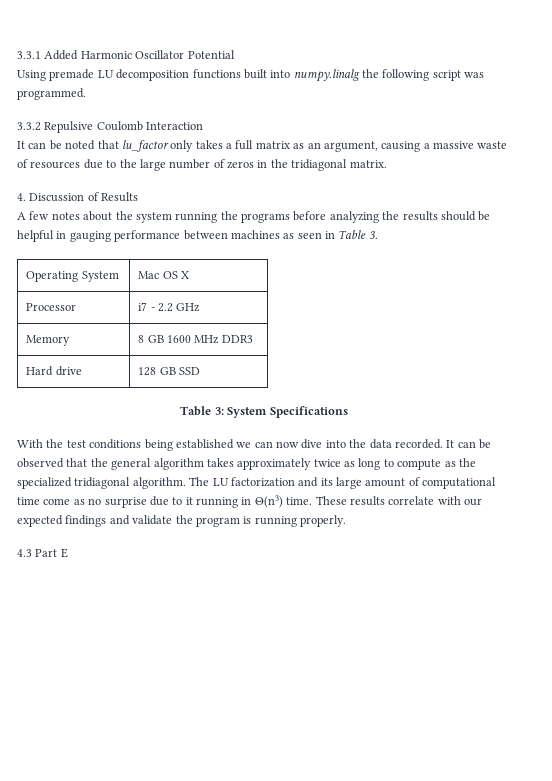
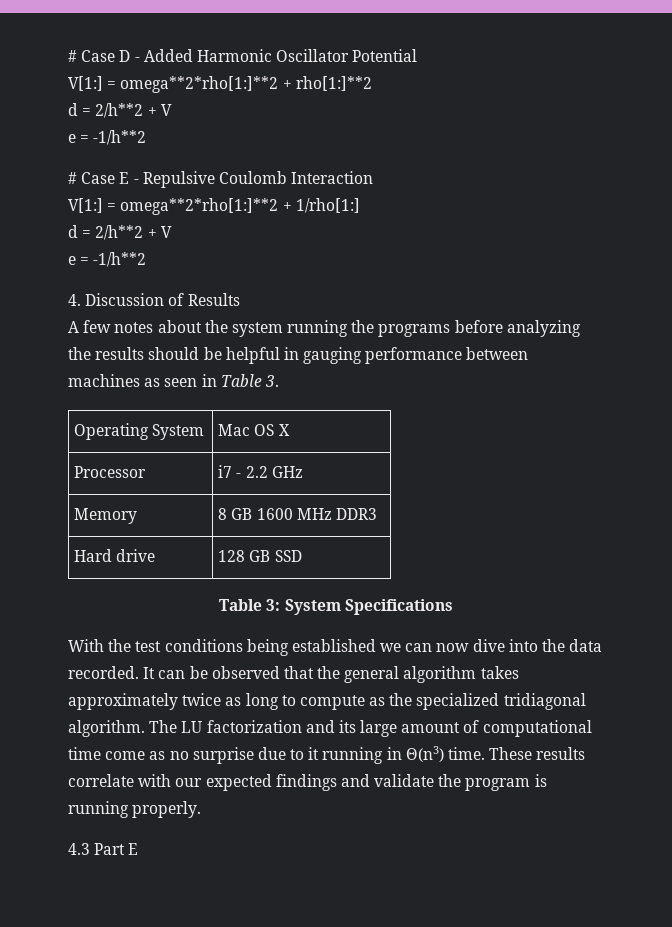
[17,51,41,59] 3.3.1 -> [68,50,140,62] # Case D -
[17,69,485,82] [17,88,86,100] [17,121,204,133] [17,140,508,152] [17,159,387,171] Using premade LU decomposition functions built into numpy.linalg the following script was programmed. // 3.3.2 Repulsive Coulomb Interaction // It can be noted that lu_factor only takes a full matrix as an argument, causing a massive waste of resources due to the large number of zeros in the tridiagonal matrix. -> [68,76,372,93] [68,103,172,118] [68,130,147,145] [68,171,374,188] [68,198,360,215] [68,225,172,240] [68,252,147,267] V[1:] = omega**2*rho[1:]**2 + rho[1:]**2 // d = 2/h**2 + V // e = -1/h**2 // # Case E - Repulsive Coulomb Interaction // V[1:] = omega**2*rho[1:]**2 + 1/rho[1:] // d = 2/h**2 + V // e = -1/h**2

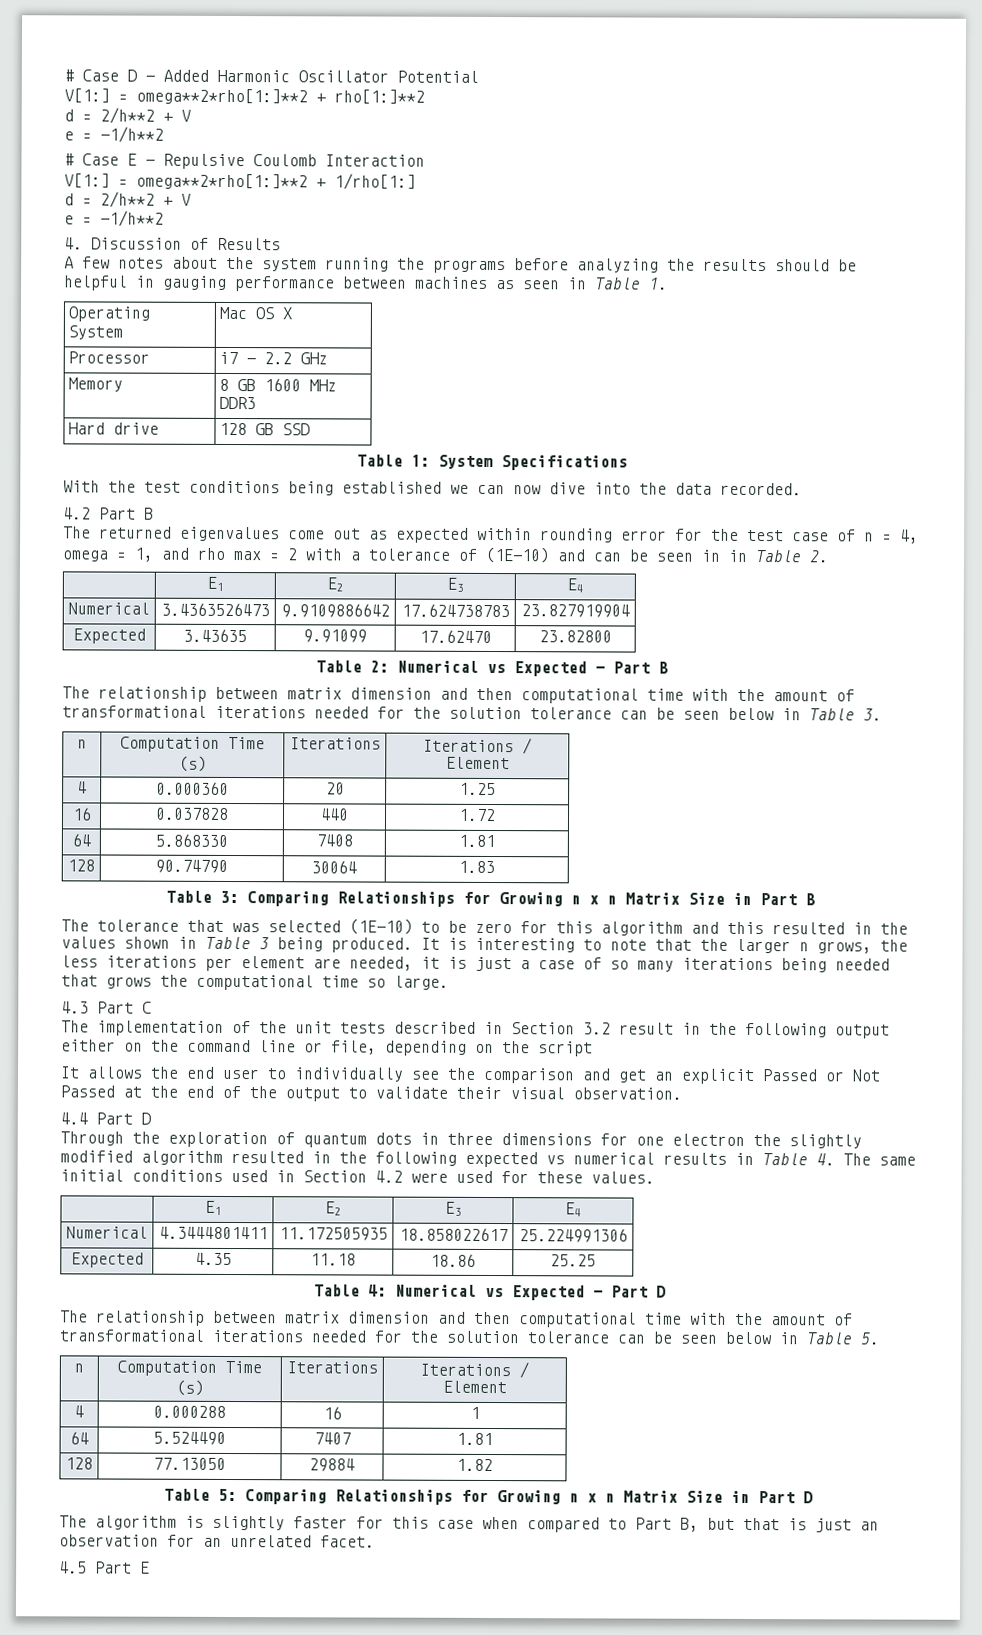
[264,375,279,387] 3. -> [649,277,668,290] 1.
[266,599,281,611] 3: -> [411,454,430,467] 1:
[143,666,519,683] [68,693,586,710] [68,720,592,737] [68,746,586,764] [68,774,547,791] [68,801,202,818] [68,843,90,855] It can be observed that the general algorithm takes approximately twice as long to compute as the specialized tridiagonal algorithm. The LU factorization and its large amount of computational time come as no surprise due to it running in Θ(n3) time. These results correlate with our expected findings and validate the program is running properly. // 4.3 -> [63,507,154,520] [63,526,919,544] [62,546,829,564] [207,576,223,591] [326,577,343,592] [446,577,463,592] [567,578,583,593] [68,602,150,615] [160,602,270,617] [280,603,390,618] [400,603,510,618] [520,604,630,618] [72,628,146,644] [183,628,247,643] [303,629,367,643] [418,629,492,644] [538,630,612,643] [315,660,668,677] [62,686,855,704] [62,705,882,721] [77,739,87,749] [120,736,265,752] [178,755,207,772] [289,737,381,750] [422,738,532,755] [445,756,510,770] [77,781,87,794] [156,781,229,795] [325,782,345,795] [458,782,496,796] [71,807,92,821] [155,807,229,820] [320,808,349,821] [457,808,496,822] [71,833,91,847] [155,833,228,847] [315,834,353,847] [457,834,495,848] [67,859,95,872] [155,859,228,873] [311,860,357,874] [457,860,495,874] [166,890,815,907] [61,918,908,936] [61,936,908,954] [61,955,890,973] [61,974,449,991] [61,1001,152,1014] [61,1020,890,1039] [61,1039,593,1057] [60,1066,881,1085] [60,1085,682,1102] [60,1112,151,1125] [60,1131,862,1149] [60,1150,916,1168] [60,1169,655,1184] [205,1200,221,1215] [324,1201,341,1216] [444,1201,461,1216] [565,1202,581,1217] [66,1226,148,1239] [158,1226,268,1240] [278,1227,388,1241] [398,1227,508,1242] [518,1228,628,1243] [70,1252,144,1268] [194,1252,232,1266] [310,1253,356,1266] [429,1253,476,1267] [550,1254,596,1267] [313,1284,666,1301] [60,1310,853,1328] [59,1329,880,1345] [74,1363,84,1373] [117,1360,262,1376] [175,1379,204,1396] [286,1361,378,1374] [419,1362,529,1379] [442,1380,507,1394] [74,1405,84,1418] [153,1405,226,1418] [322,1406,342,1420] [469,1406,480,1419] [69,1431,89,1445] [153,1431,226,1445] [313,1432,351,1445] [455,1432,493,1446] [65,1457,93,1470] [153,1457,226,1470] [309,1458,355,1472] [455,1458,493,1472] [164,1488,813,1505] [59,1515,879,1533] [59,1534,375,1548] [59,1561,87,1574] // 4.2 Part B // The returned eigenvalues come out as expected within rounding error for the test case of n = 4, omega = 1, and rho max = 2 with a tolerance of (1E-10) and can be seen in in Table 2. // | E1 | E2 | E3 | E4 // Numerical | 3.4363526473 | 9.9109886642 | 17.624738783 | 23.827919904 // Expected | 3.43635 | 9.91099 | 17.62470 | 23.82800 // Table 2: Numerical vs Expected – Part B // The relationship between matrix dimension and then computational time with the amount of transformational iterations needed for the solution tolerance can be seen below in Table 3. // n | Computation Time (s) | Iterations | Iterations / Element // 4 | 0.000360 | 20 | 1.25 // 16 | 0.037828 | 440 | 1.72 // 64 | 5.868330 | 7408 | 1.81 // 128 | 90.74790 | 30064 | 1.83 // Table 3: Comparing Relationships for Growing n x n Matrix Size in Part B // The tolerance that was selected (1E-10) to be zero for this algorithm and this resulted in the values shown in Table 3 being produced. It is interesting to note that the larger n grows, the less iterations per element are needed, it is just a case of so many iterations being needed that grows the computational time so large. // 4.3 Part C // The implementation of the unit tests described in Section 3.2 result in the following output either on the command line or file, depending on the script // It allows the end user to individually see the comparison and get an explicit Passed or Not Passed at the end of the output to validate their visual observation. // 4.4 Part D // Through the exploration of quantum dots in three dimensions for one electron the slightly modified algorithm resulted in the following expected vs numerical results in Table 4. The same initial conditions used in Section 4.2 were used for these values. // | E1 | E2 | E3 | E4 // Numerical | 4.3444801411 | 11.172505935 | 18.858022617 | 25.224991306 // Expected | 4.35 | 11.18 | 18.86 | 25.25 // Table 4: Numerical vs Expected – Part D // The relationship between matrix dimension and then computational time with the amount of transformational iterations needed for the solution tolerance can be seen below in Table 5. // n | Computation Time (s) | Iterations | Iterations / Element // 4 | 0.000288 | 16 | 1 // 64 | 5.524490 | 7407 | 1.81 // 128 | 77.13050 | 29884 | 1.82 // Table 5: Comparing Relationships for Growing n x n Matrix Size in Part D // The algorithm is slightly faster for this case when compared to Part B, but that is just an observation for an unrelated facet. // 4.5

